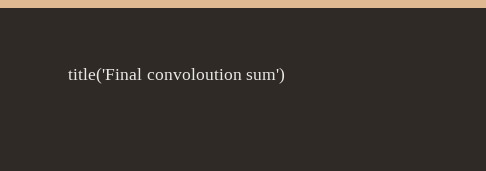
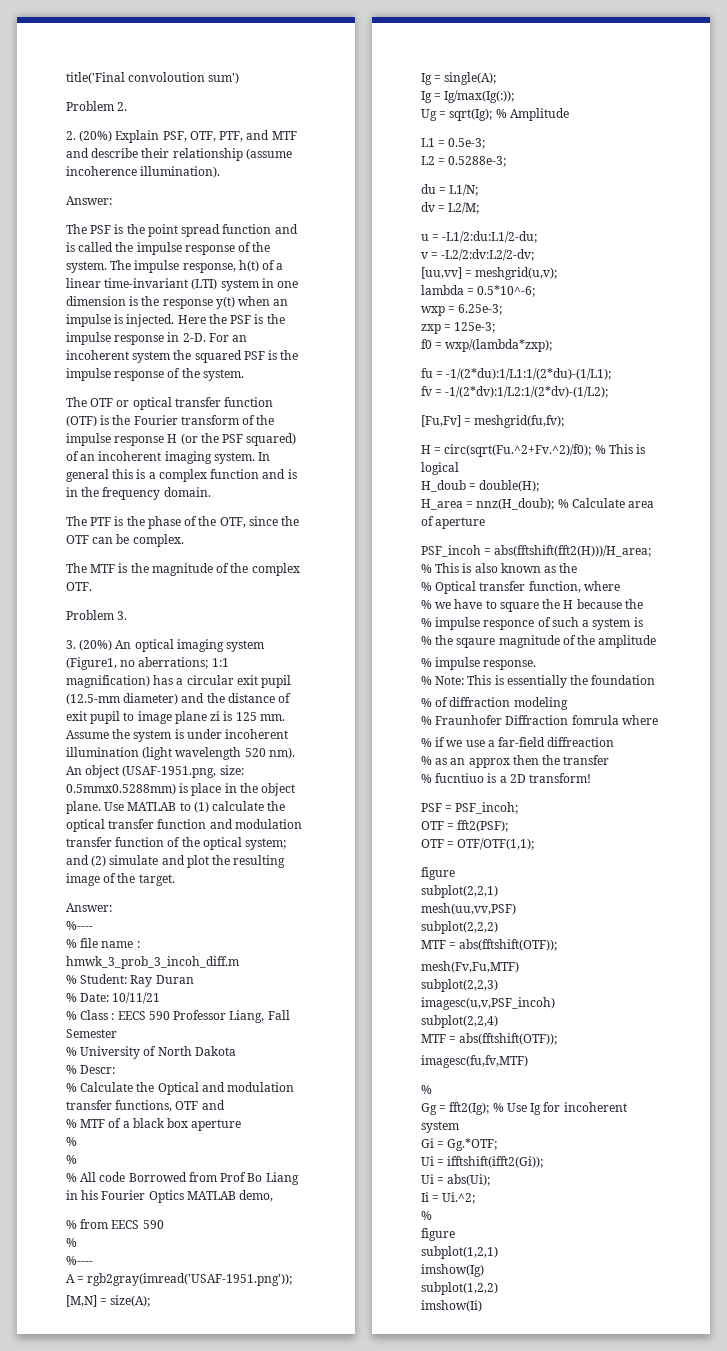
(286, 75) none -> [66,101,128,111] [66,130,297,143] [66,148,292,161] [66,166,221,178] [66,196,112,205] [66,224,298,237] [66,242,271,255] [66,260,284,273] [66,278,299,291] [66,296,289,309] [66,314,285,327] [66,332,248,345] [66,350,299,363] [66,368,244,381] [66,397,274,410] [66,415,275,427] [66,433,297,446] [66,451,271,464] [66,469,297,482] [66,487,211,500] [66,516,300,529] [66,534,184,547] [66,563,300,576] [66,582,92,591] [66,610,128,620] [66,639,265,652] [66,657,229,670] [66,675,292,688] [66,693,292,705] [66,711,285,724] [66,729,289,742] [66,747,295,760] [66,765,244,778] [66,783,296,796] [66,801,286,814] [66,819,302,832] [66,837,287,850] [66,855,286,868] [66,873,175,886] [66,903,112,912] [66,921,93,930] [66,938,140,948] [66,956,239,969] [66,974,194,987] [66,992,161,1004] [66,1010,290,1023] [66,1029,117,1038] [66,1046,236,1059] [66,1065,116,1074] [66,1082,295,1095] [66,1100,225,1112] [66,1118,242,1131] [66,1137,77,1146] [66,1155,77,1164] [66,1172,299,1185] [66,1190,274,1203] [66,1219,164,1229] [66,1238,77,1247] [66,1256,93,1265] [66,1273,293,1286] [66,1295,151,1307] [421,72,497,85] [421,90,515,103] [421,108,569,121] [421,138,486,149] [421,156,507,167] [421,184,479,196] [421,202,480,214] [421,231,538,243] [421,249,535,261] [421,267,558,280] [421,285,536,297] [421,304,503,316] [421,322,496,334] [421,339,553,352] [421,368,612,380] [421,386,609,398] [421,415,565,428] [421,444,646,457] [421,462,459,475] [421,480,540,492] [421,498,655,510] [421,516,486,529] [421,545,652,557] [421,563,578,573] [421,581,620,594] [421,599,643,612] [421,617,643,630] [421,635,657,648] [421,657,537,670] [421,675,656,688] [421,697,568,710] [421,715,658,725] [421,737,615,747] [421,755,610,768] [421,773,592,783] [421,802,519,814] [421,820,509,832] [421,838,535,850] [421,867,455,880] [421,885,498,898] [421,903,516,915] [421,921,498,934] [421,939,558,951] [421,961,519,973] [421,979,498,992] [421,997,555,1010] [421,1015,498,1028] [421,1033,558,1045] [421,1055,528,1068] [421,1085,432,1094] [421,1102,627,1115] [421,1121,459,1133] [421,1138,498,1151] [421,1156,544,1168] [421,1174,491,1186] [421,1192,476,1204] [421,1211,432,1220] [421,1228,455,1241] [421,1246,498,1259] [421,1264,484,1277] [421,1282,498,1295] [421,1300,482,1312] // Problem 2. // 2. (20%) Explain PSF, OTF, PTF, and MTF and describe their relationship (assume incoherence illumination). // Answer: // The PSF is the point spread function and is called the impulse response of the system. The impulse response, h(t) of a linear time-invariant (LTI) system in one dimension is the response y(t) when an impulse is injected. Here the PSF is the impulse response in 2-D. For an incoherent system the squared PSF is the impulse response of the system. // The OTF or optical transfer function (OTF) is the Fourier transform of the impulse response H (or the PSF squared) of an incoherent imaging system. In general this is a complex function and is in the frequency domain. // The PTF is the phase of the OTF, since the OTF can be complex. // The MTF is the magnitude of the complex OTF. // Problem 3. // 3. (20%) An optical imaging system (Figure1, no aberrations; 1:1 magnification) has a circular exit pupil (12.5-mm diameter) and the distance of exit pupil to image plane zi is 125 mm. Assume the system is under incoherent illumination (light wavelength 520 nm). An object (USAF-1951.png, size: 0.5mmx0.5288mm) is place in the object plane. Use MATLAB to (1) calculate the optical transfer function and modulation transfer function of the optical system; and (2) simulate and plot the resulting image of the target. // Answer: // %---- // % file name : hmwk_3_prob_3_incoh_diff.m // % Student: Ray Duran // % Date: 10/11/21 // % Class : EECS 590 Professor Liang, Fall Semester // % University of North Dakota // % Descr: // % Calculate the Optical and modulation transfer functions, OTF and // % MTF of a black box aperture // % // % // % All code Borrowed from Prof Bo Liang in his Fourier Optics MATLAB demo, // % from EECS 590 // % // %---- // A = rgb2gray(imread('USAF-1951.png')); // [M,N] = size(A); // Ig = single(A); // Ig = Ig/max(Ig(:)); // Ug = sqrt(Ig); % Amplitude // L1 = 0.5e-3; // L2 = 0.5288e-3; // du = L1/N; // dv = L2/M; // u = -L1/2:du:L1/2-du; // v = -L2/2:dv:L2/2-dv; // [uu,vv] = meshgrid(u,v); // lambda = 0.5*10^-6; // wxp = 6.25e-3; // zxp = 125e-3; // f0 = wxp/(lambda*zxp); // fu = -1/(2*du):1/L1:1/(2*du)-(1/L1); // fv = -1/(2*dv):1/L2:1/(2*dv)-(1/L2); // [Fu,Fv] = meshgrid(fu,fv); // H = circ(sqrt(Fu.^2+Fv.^2)/f0); % This is logical // H_doub = double(H); // H_area = nnz(H_doub); % Calculate area of aperture // PSF_incoh = abs(fftshift(fft2(H)))/H_area; % This is also known as the // % Optical transfer function, where // % we have to square the H because the // % impulse responce of such a system is // % the sqaure magnitude of the amplitude // % impulse response. // % Note: This is essentially the foundation // % of diffraction modeling // % Fraunhofer Diffraction fomrula where // % if we use a far-field diffreaction // % as an approx then the transfer // % fucntiuo is a 2D transform! // PSF = PSF_incoh; // OTF = fft2(PSF); // OTF = OTF/OTF(1,1); // figure // subplot(2,2,1) // mesh(uu,vv,PSF) // subplot(2,2,2) // MTF = abs(fftshift(OTF)); // mesh(Fv,Fu,MTF) // subplot(2,2,3) // imagesc(u,v,PSF_incoh) // subplot(2,2,4) // MTF = abs(fftshift(OTF)); // imagesc(fu,fv,MTF) // % // Gg = fft2(Ig); % Use Ig for incoherent system // Gi = Gg.*OTF; // Ui = ifftshift(ifft2(Gi)); // Ui = abs(Ui); // Ii = Ui.^2; // % // figure // subplot(1,2,1) // imshow(Ig) // subplot(1,2,2) // imshow(Ii)

